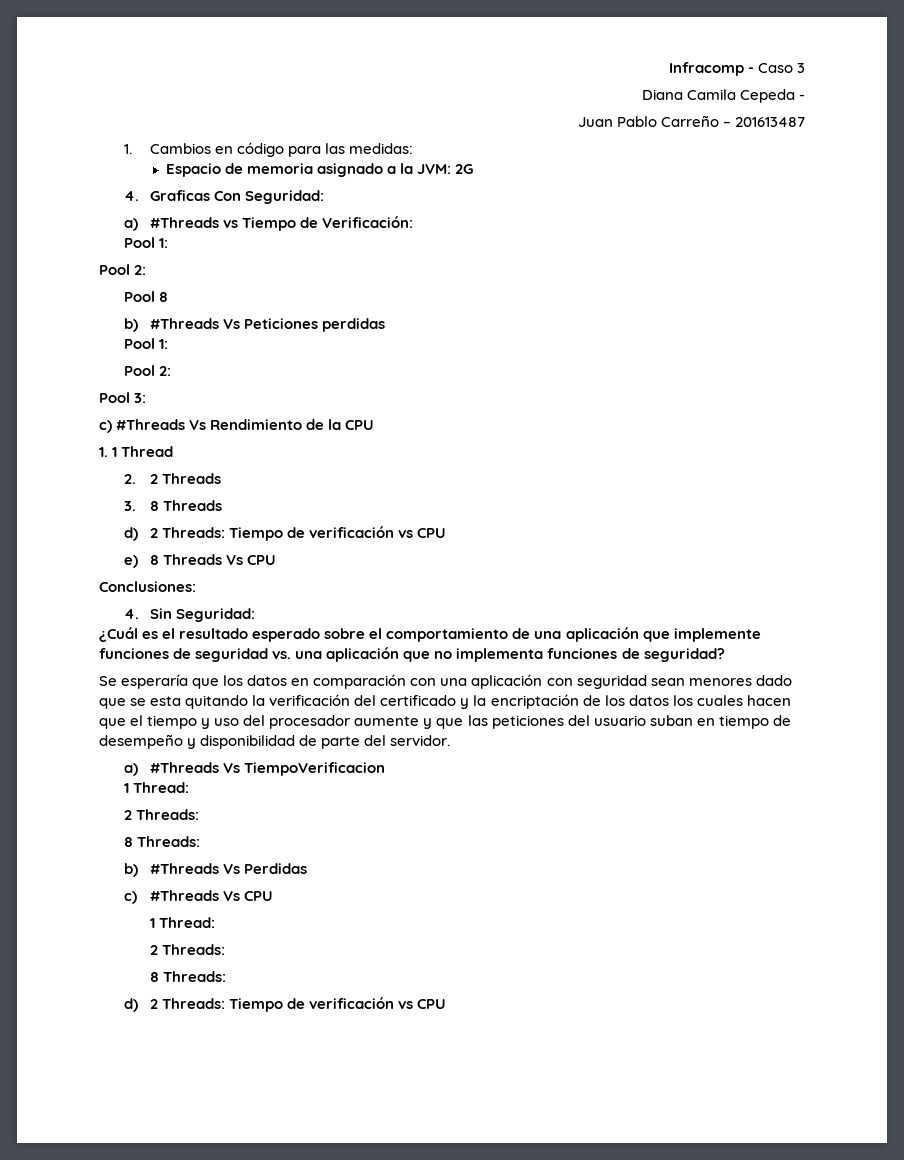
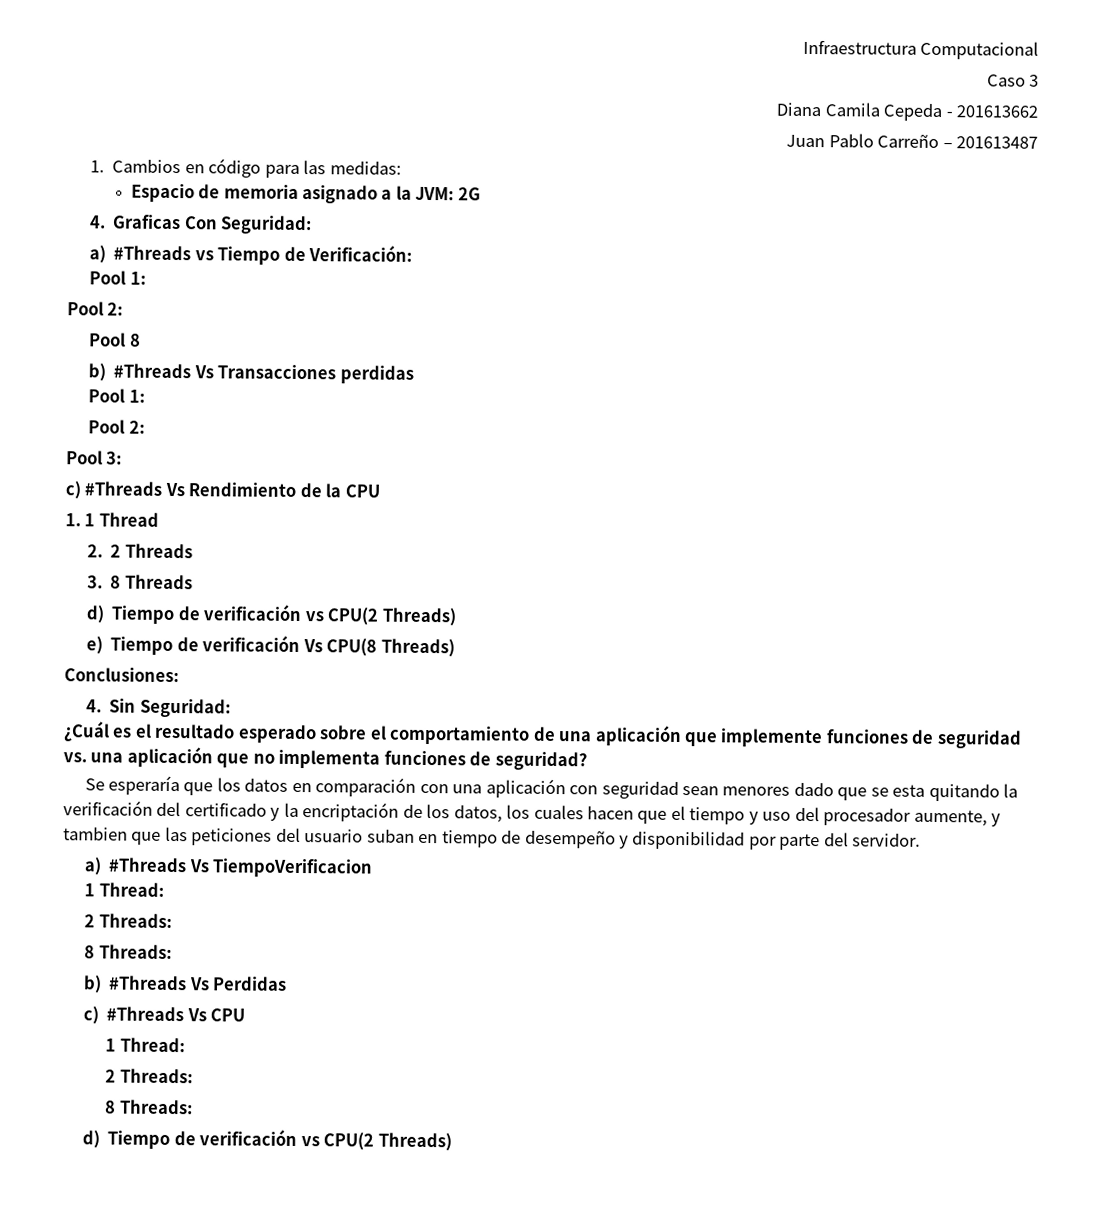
[668,62,754,76] Infracomp - -> [802,39,1039,60] Infraestructura Computacional //
(805, 97) none -> [956,105,1039,118] 201613662
[243,318,318,329] Peticiones -> [217,364,337,380] Transacciones
[149,526,446,541] 2 Threads: Tiempo de verificación vs CPU -> [111,604,456,627] Tiempo de verificación vs CPU(2 Threads)
[149,554,276,565] 8 Threads Vs CPU -> [110,635,455,658] Tiempo de verificación Vs CPU(8 Threads)
[628,695,669,706] datos -> [453,805,503,823] datos,
[354,716,433,729] aumente y -> [913,809,1002,827] [63,827,128,841] aumente, y tambien
[299,735,318,746] de -> [748,836,777,850] por
[149,997,446,1012] 2 Threads: Tiempo de verificación vs CPU -> [107,1129,452,1152] Tiempo de verificación vs CPU(2 Threads)

